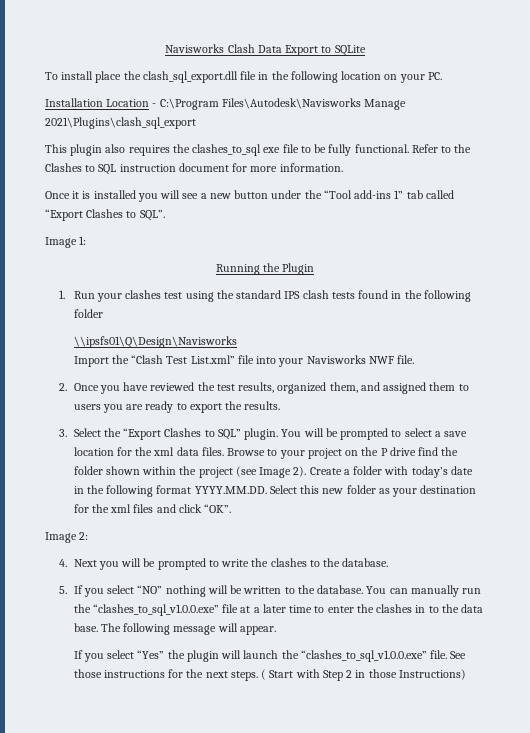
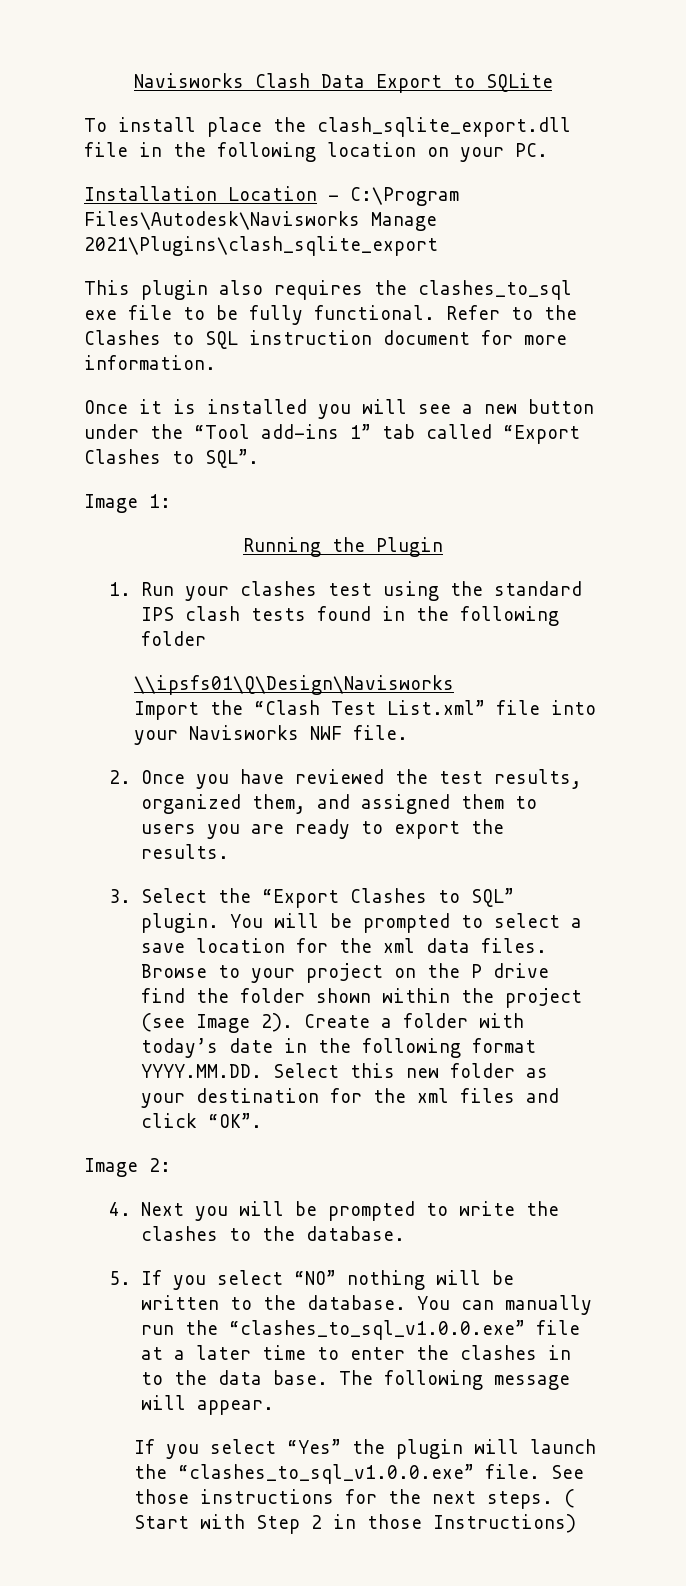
[142,71,238,83] clash_sql_export.dll -> [317,117,571,137] clash_sqlite_export.dll
[45,117,196,129] 2021\Plugins\clash_sql_export -> [84,236,438,256] 2021\Plugins\clash_sqlite_export

